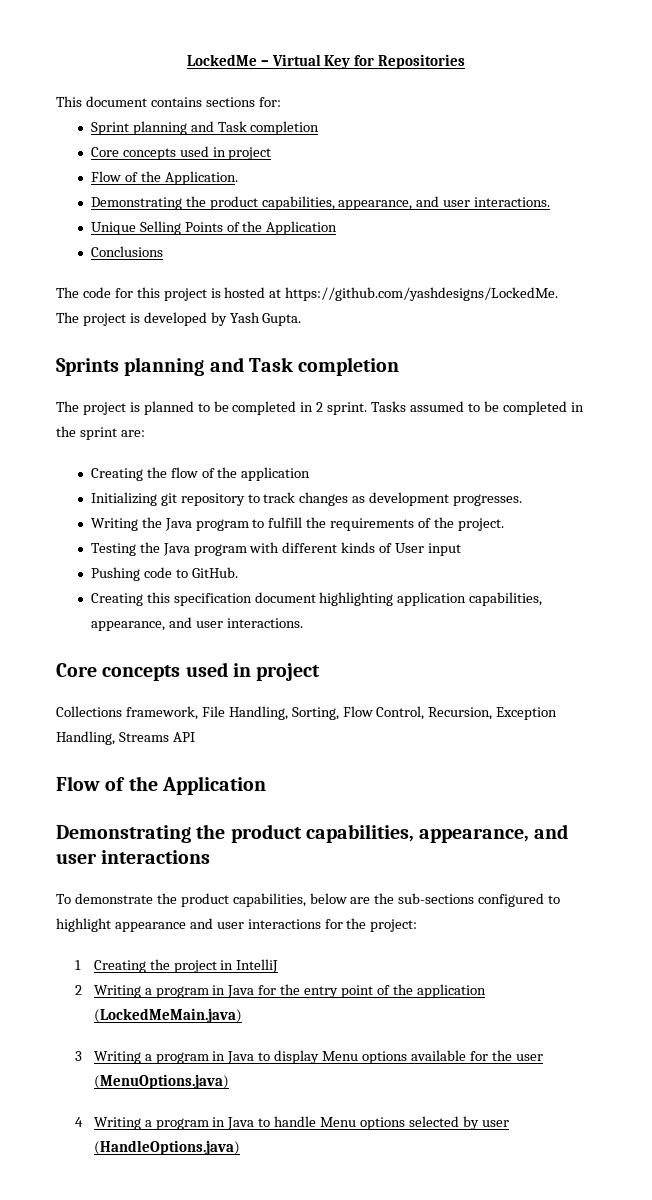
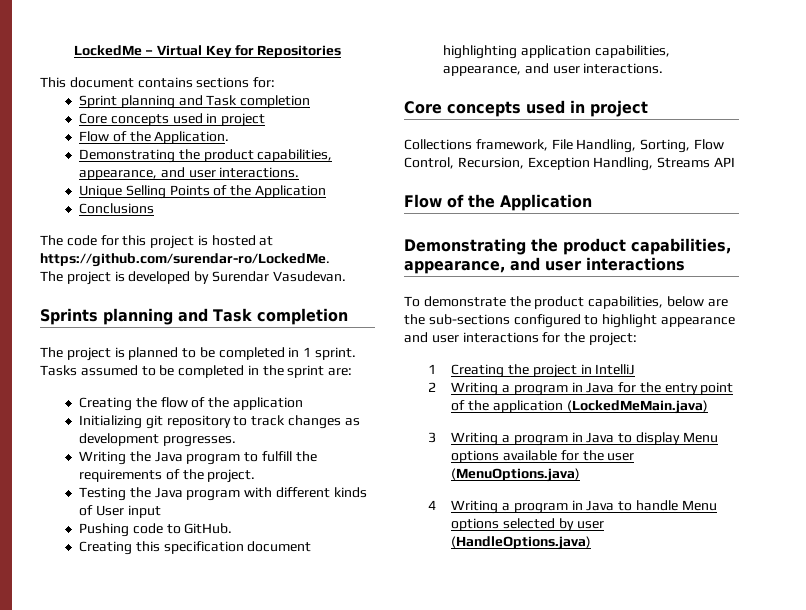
[285,287,559,301] https://github.com/yashdesigns/LockedMe. -> [40,253,330,267] https://github.com/surendar-ro/LockedMe.
[229,312,302,326] Yash Gupta. -> [211,271,346,282] Surendar Vasudevan.
[316,402,324,412] 2 -> [303,347,312,357] 1

